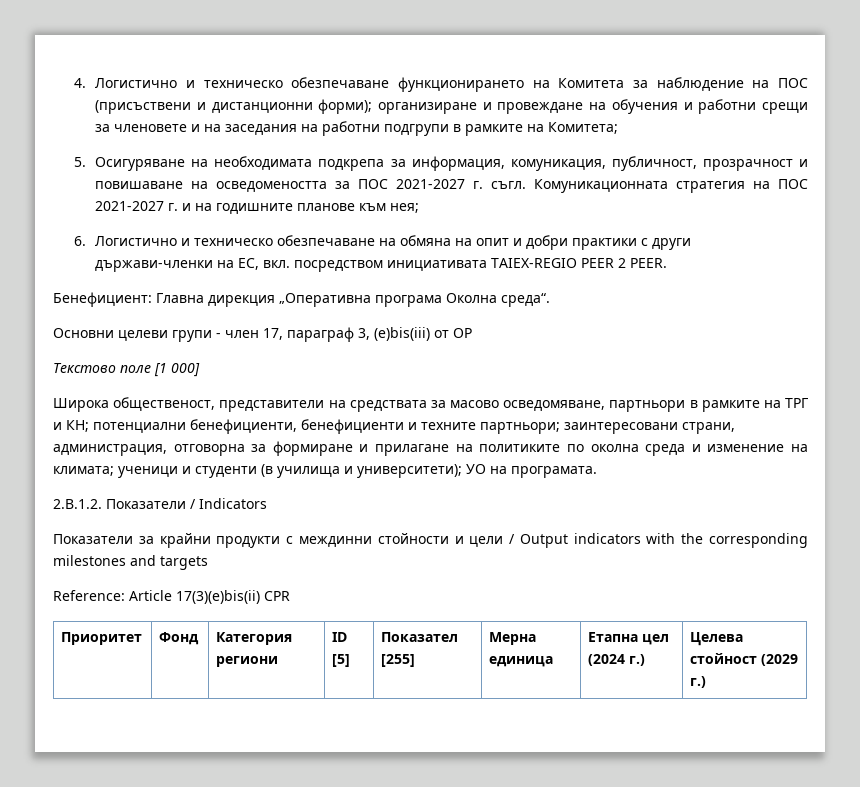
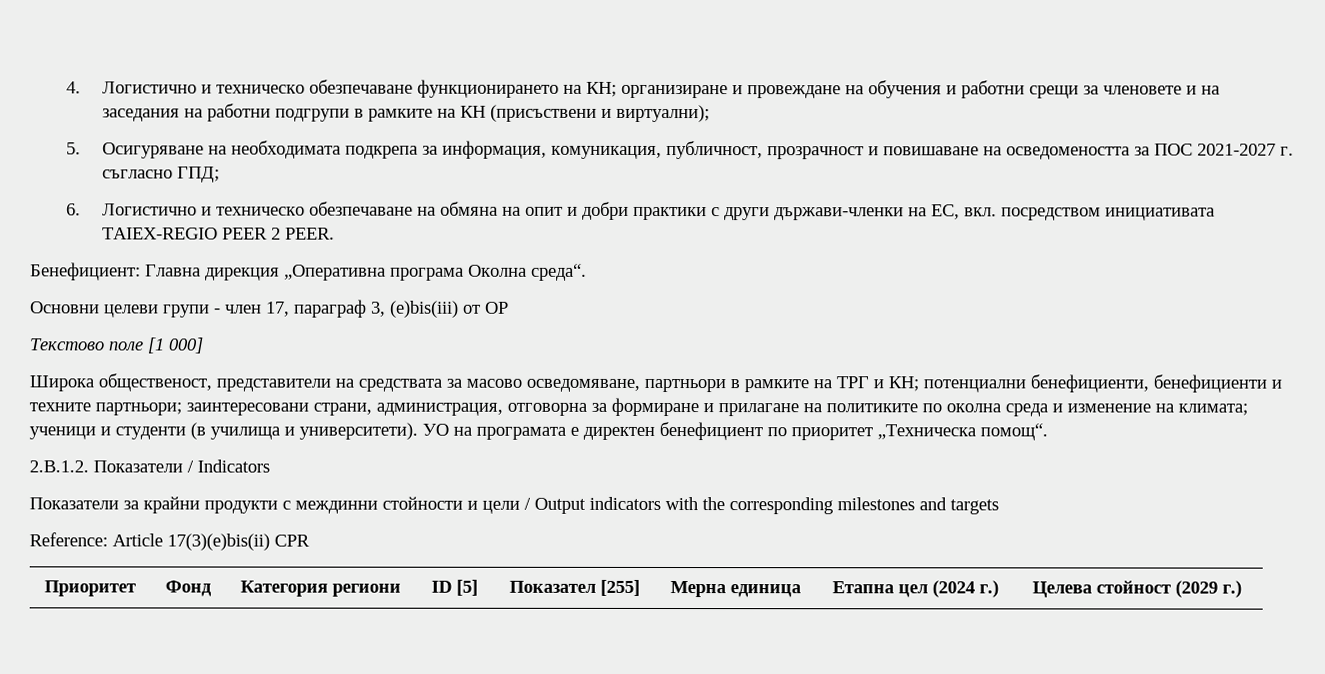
[558,77,808,91] [95,99,373,114] Комитета за наблюдение на ПОС (присъствени и дистанционни форми); -> [586,81,618,97] КН;
[548,122,619,134] Комитета; -> [460,104,711,123] КН (присъствени и виртуални);
[491,179,808,193] [95,201,420,214] съгл. Комуникационната стратегия на ПОС 2021-2027 г. и на годишните планове към нея; -> [102,166,221,183] съгласно ГПД;
[357,464,462,478] университети); -> [299,422,418,440] университети).
[511,466,597,478] програмата. -> [476,421,1048,441] програмата е директен бенефициент по приоритет „Техническа помощ“.

